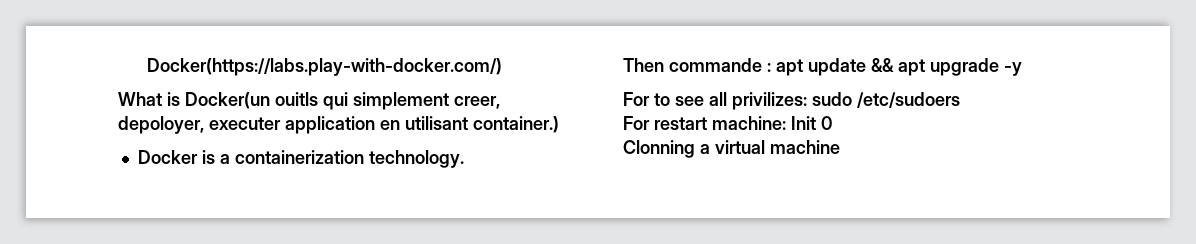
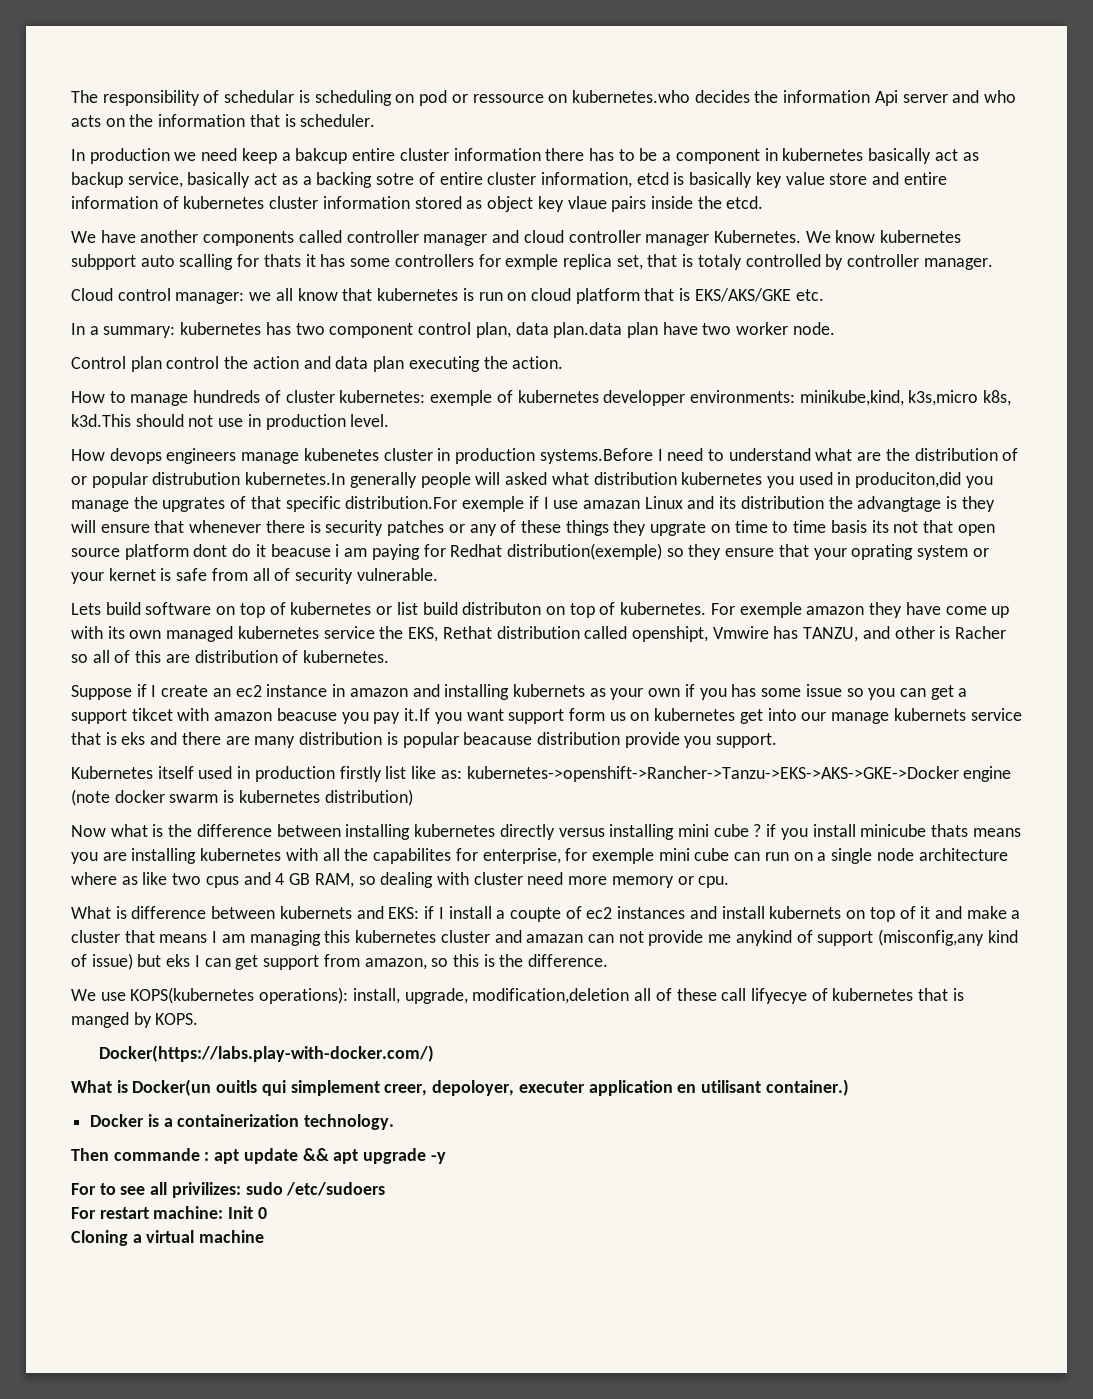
(146, 67) none -> [71,90,1017,106] [71,114,376,127] [71,148,979,164] [71,172,947,188] [71,196,764,212] [71,230,962,246] [71,254,993,270] [71,288,824,304] [71,322,835,338] [71,356,564,372] [71,390,1012,406] [71,414,390,430] [71,448,1019,464] [71,472,993,488] [71,496,995,512] [71,520,995,536] [71,543,989,560] [71,568,438,584] [71,602,1010,618] [71,626,1007,642] [71,650,390,663] [71,684,968,700] [71,708,1022,724] [71,732,778,748] [71,766,1012,782] [71,789,413,806] [71,824,1021,840] [71,848,1008,864] [71,872,730,888] [71,906,1021,922] [71,929,1018,946] [71,953,609,970] [71,987,964,1004] [71,1012,199,1028] The responsibility of schedular is scheduling on pod or ressource on kubernetes.who decides the information Api server and who acts on the information that is scheduler. // In production we need keep a bakcup entire cluster information there has to be a component in kubernetes basically act as backup service, basically act as a backing sotre of entire cluster information, etcd is basically key value store and entire information of kubernetes cluster information stored as object key vlaue pairs inside the etcd. // We have another components called controller manager and cloud controller manager Kubernetes. We know kubernetes subpport auto scalling for thats it has some controllers for exmple replica set, that is totaly controlled by controller manager. // Cloud control manager: we all know that kubernetes is run on cloud platform that is EKS/AKS/GKE etc. // In a summary: kubernetes has two component control plan, data plan.data plan have two worker node. // Control plan control the action and data plan executing the action. // How to manage hundreds of cluster kubernetes: exemple of kubernetes developper environments: minikube,kind, k3s,micro k8s, k3d.This should not use in production level. // How devops engineers manage kubenetes cluster in production systems.Before I need to understand what are the distribution of or popular distrubution kubernetes.In generally people will asked what distribution kubernetes you used in produciton,did you manage the upgrates of that specific distribution.For exemple if I use amazan Linux and its distribution the advangtage is they will ensure that whenever there is security patches or any of these things they upgrate on time to time basis its not that open source platform dont do it beacuse i am paying for Redhat distribution(exemple) so they ensure that your oprating system or your kernet is safe from all of security vulnerable. // Lets build software on top of kubernetes or list build distributon on top of kubernetes. For exemple amazon they have come up with its own managed kubernetes service the EKS, Rethat distribution called openshipt, Vmwire has TANZU, and other is Racher so all of this are distribution of kubernetes. // Suppose if I create an ec2 instance in amazon and installing kubernets as your own if you has some issue so you can get a support tikcet with amazon beacuse you pay it.If you want support form us on kubernetes get into our manage kubernets service that is eks and there are many distribution is popular beacause distribution provide you support. // Kubernetes itself used in production firstly list like as: kubernetes->openshift->Rancher->Tanzu->EKS->AKS->GKE->Docker engine (note docker swarm is kubernetes distribution) // Now what is the difference between installing kubernetes directly versus installing mini cube ? if you install minicube thats means you are installing kubernetes with all the capabilites for enterprise, for exemple mini cube can run on a single node architecture where as like two cpus and 4 GB RAM, so dealing with cluster need more memory or cpu. // What is difference between kubernets and EKS: if I install a coupte of ec2 instances and install kubernets on top of it and make a cluster that means I am managing this kubernetes cluster and amazan can not provide me anykind of support (misconfig,any kind of issue) but eks I can get support from amazon, so this is the difference. // We use KOPS(kubernetes operations): install, upgrade, modification,deletion all of these call lifyecye of kubernetes that is manged by KOPS. //
[623,140,695,158] Clonning -> [71,1230,128,1246] Cloning

